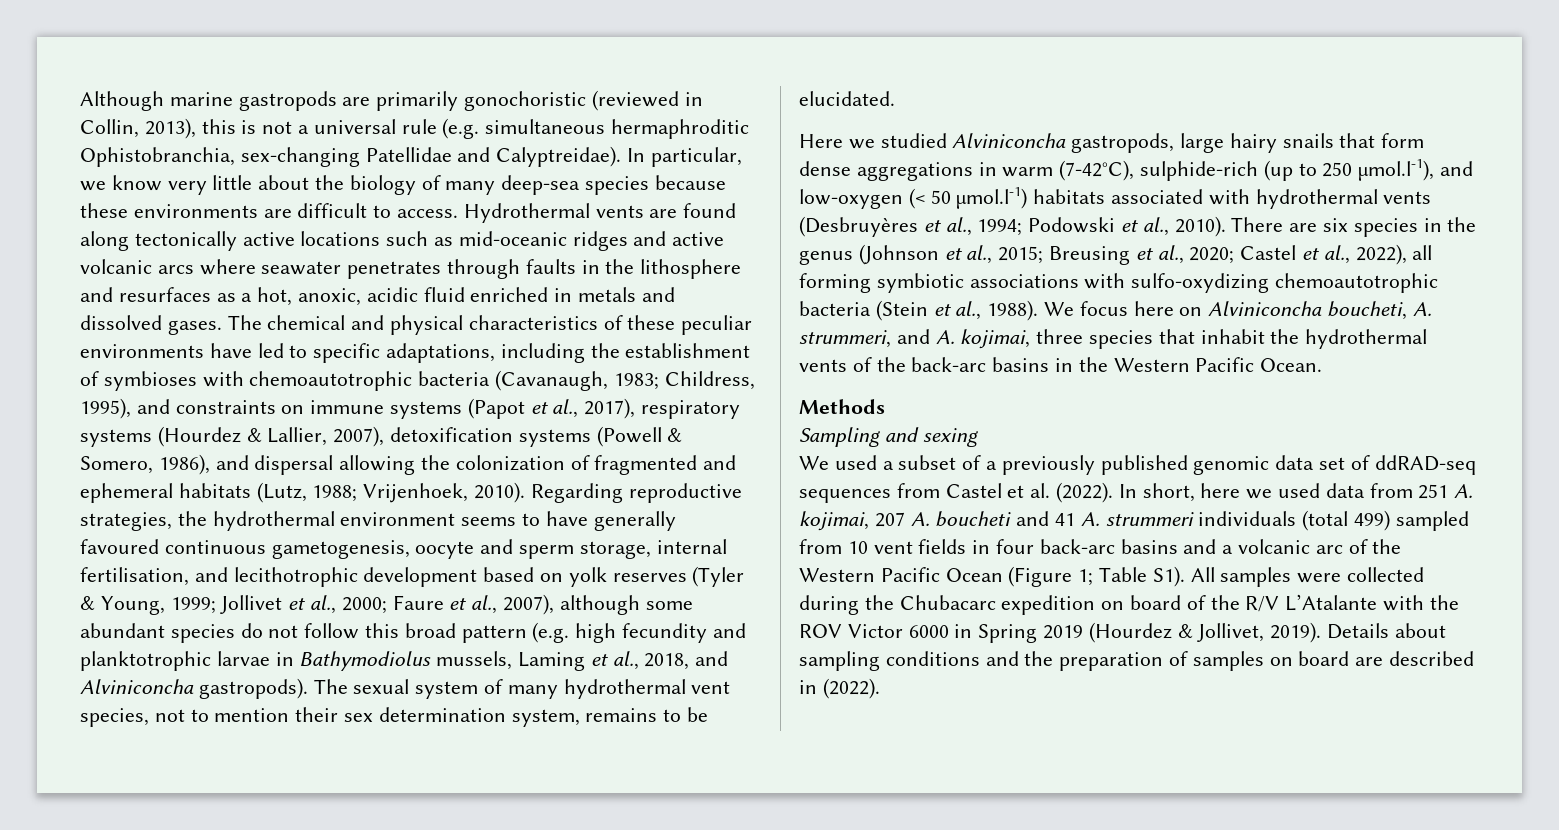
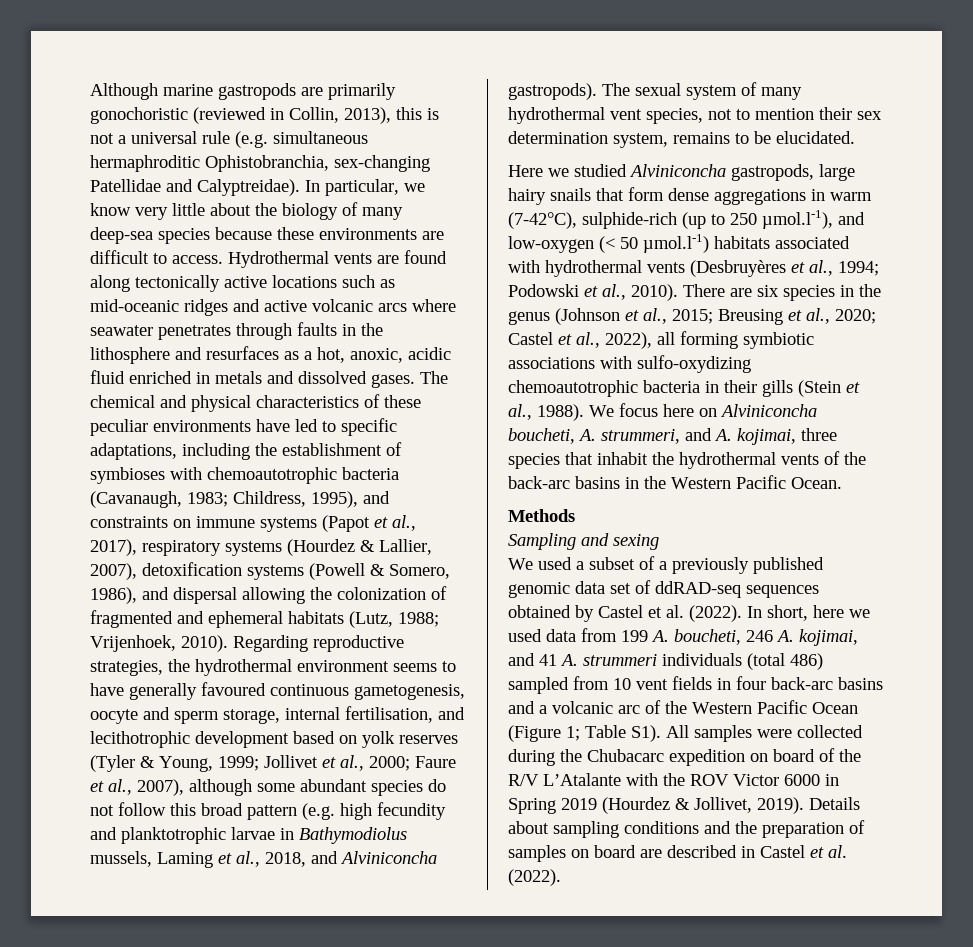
(871, 308) none -> [705,380,793,397] in their gills
[896,483,940,498] from -> [508,605,594,622] obtained by
[1418,484,1474,499] [799,511,1012,531] 251 A. kojimai, 207 A. boucheti -> [621,629,858,646] 199 A. boucheti, 246 A. kojimai,
[1354,510,1391,531] 499) -> [790,653,823,670] 486)
(817, 687) none -> [760,845,847,858] Castel et al.

